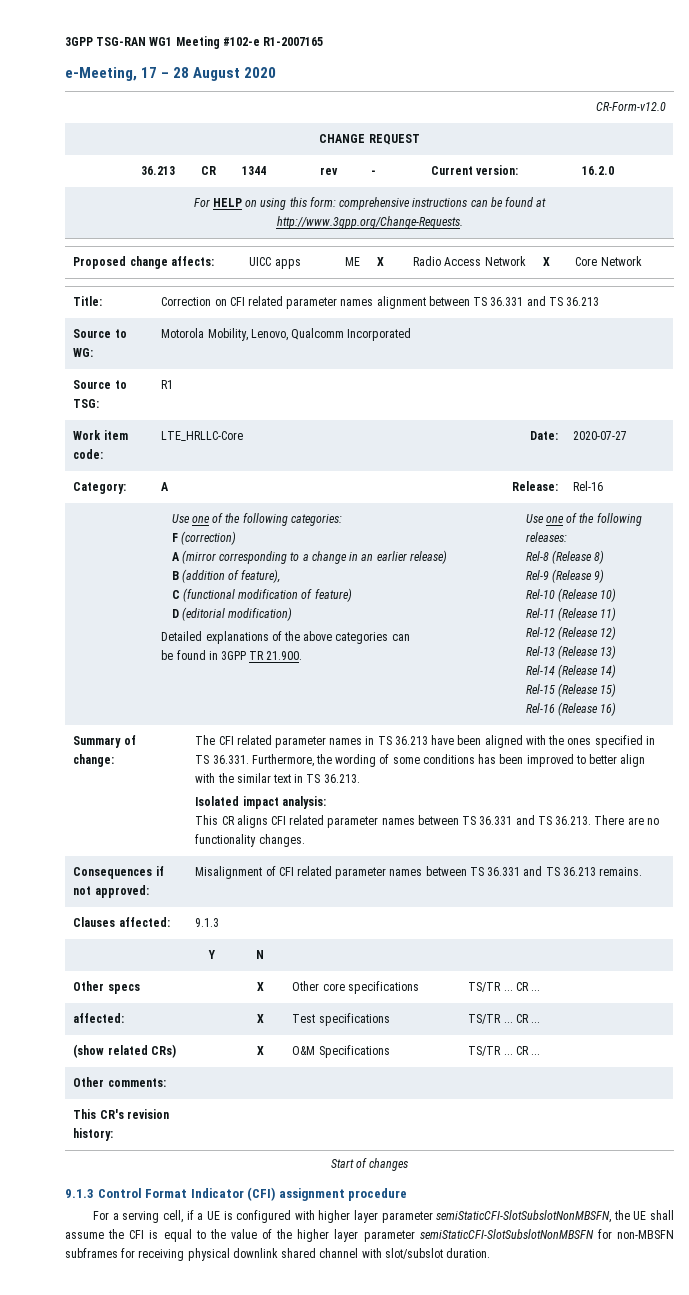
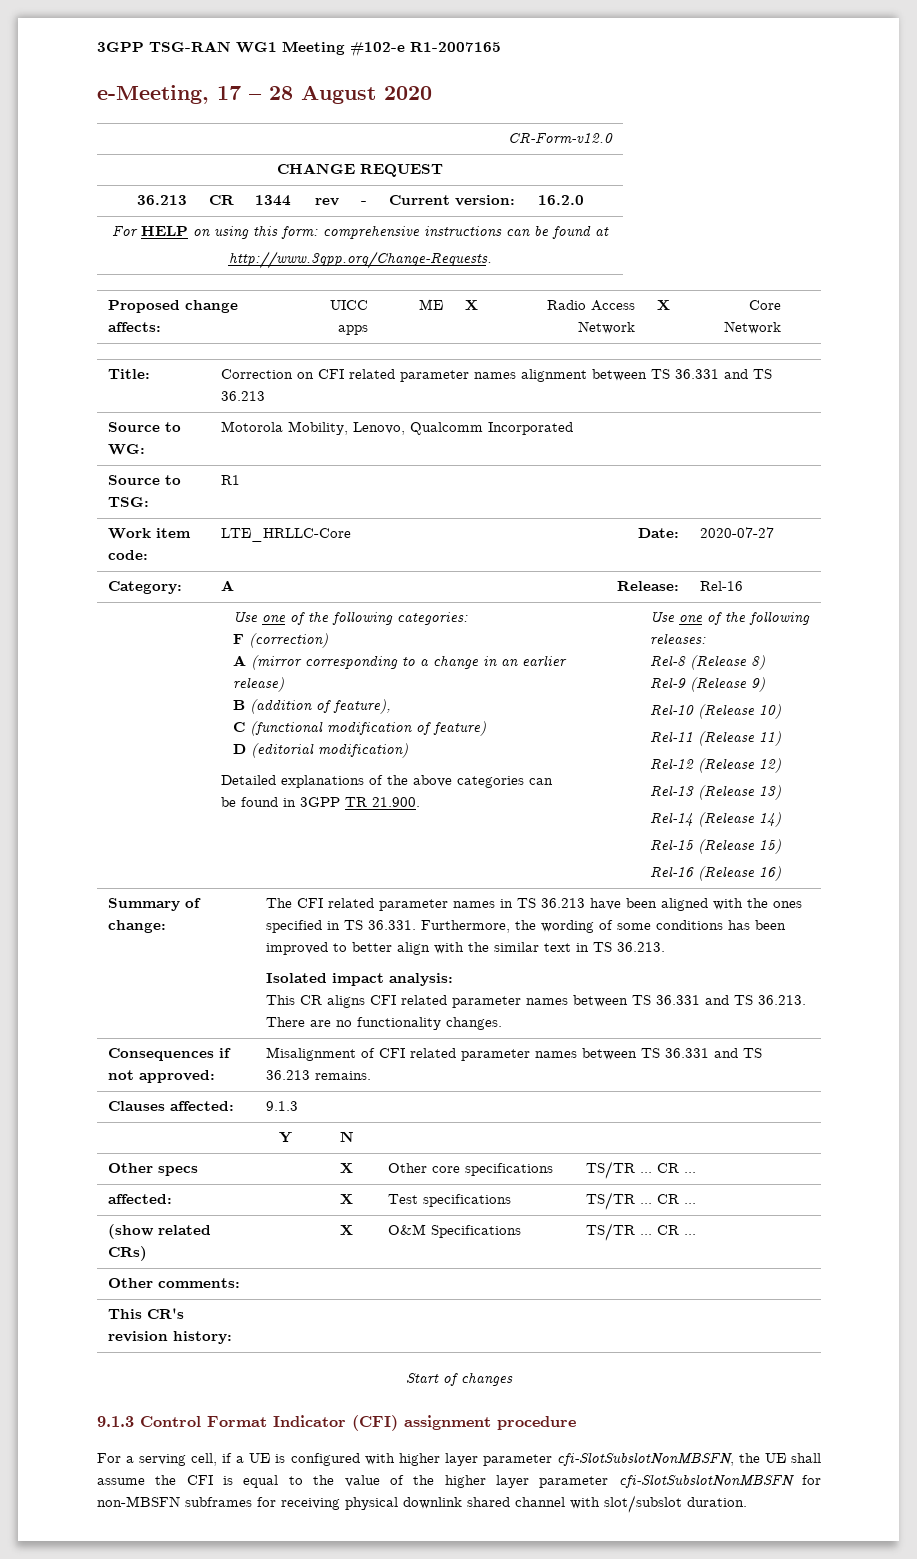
[436,1210,612,1223] semiStaticCFI-SlotSubslotNonMBSFN, -> [556,1452,734,1466] cfi-SlotSubslotNonMBSFN,
[419,1229,594,1239] semiStaticCFI-SlotSubslotNonMBSFN -> [618,1474,794,1488] cfi-SlotSubslotNonMBSFN

